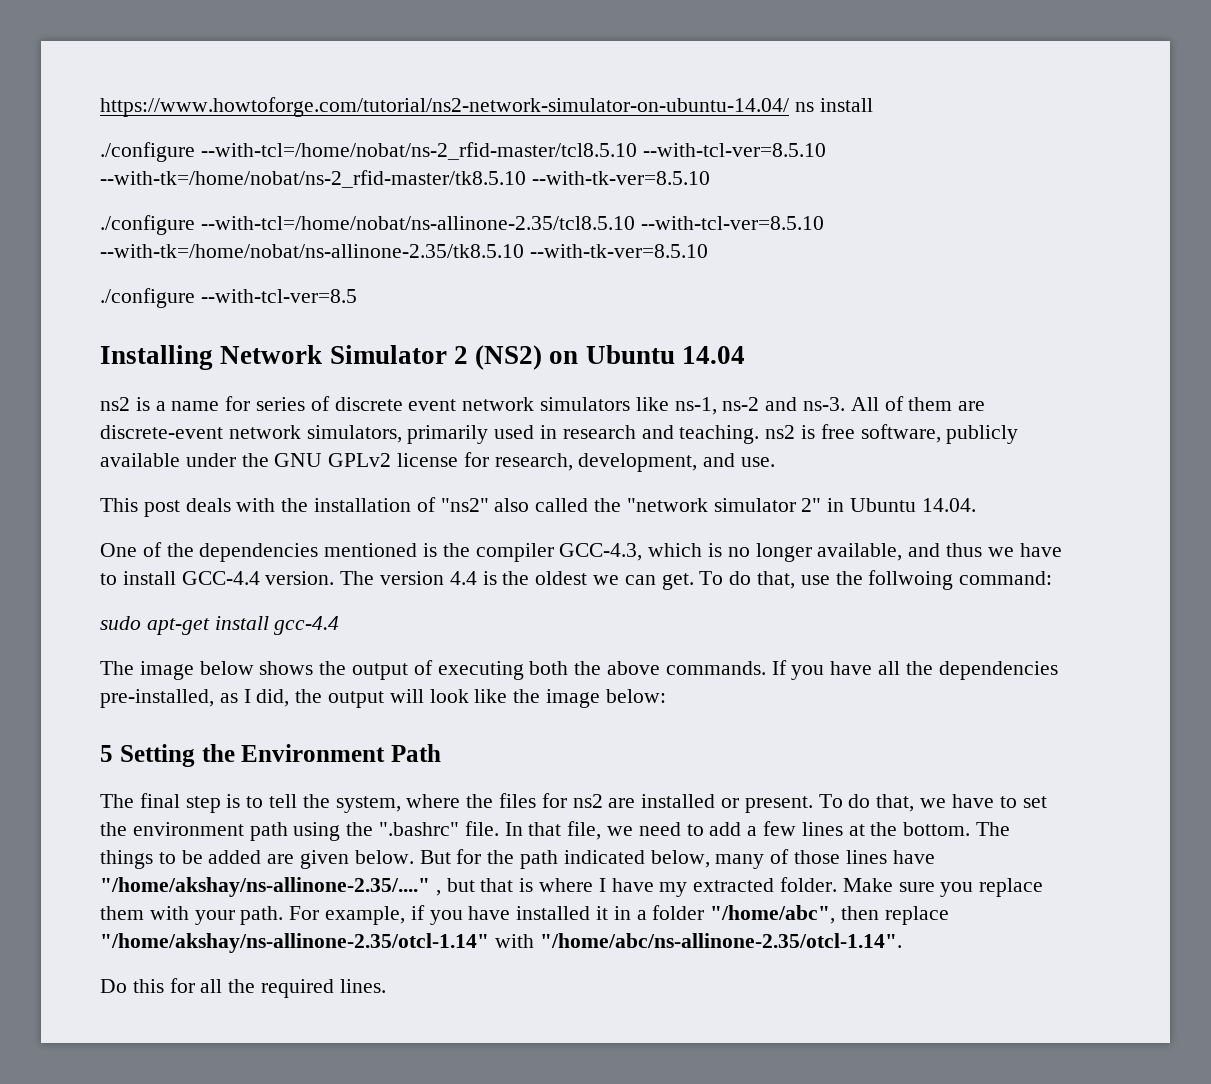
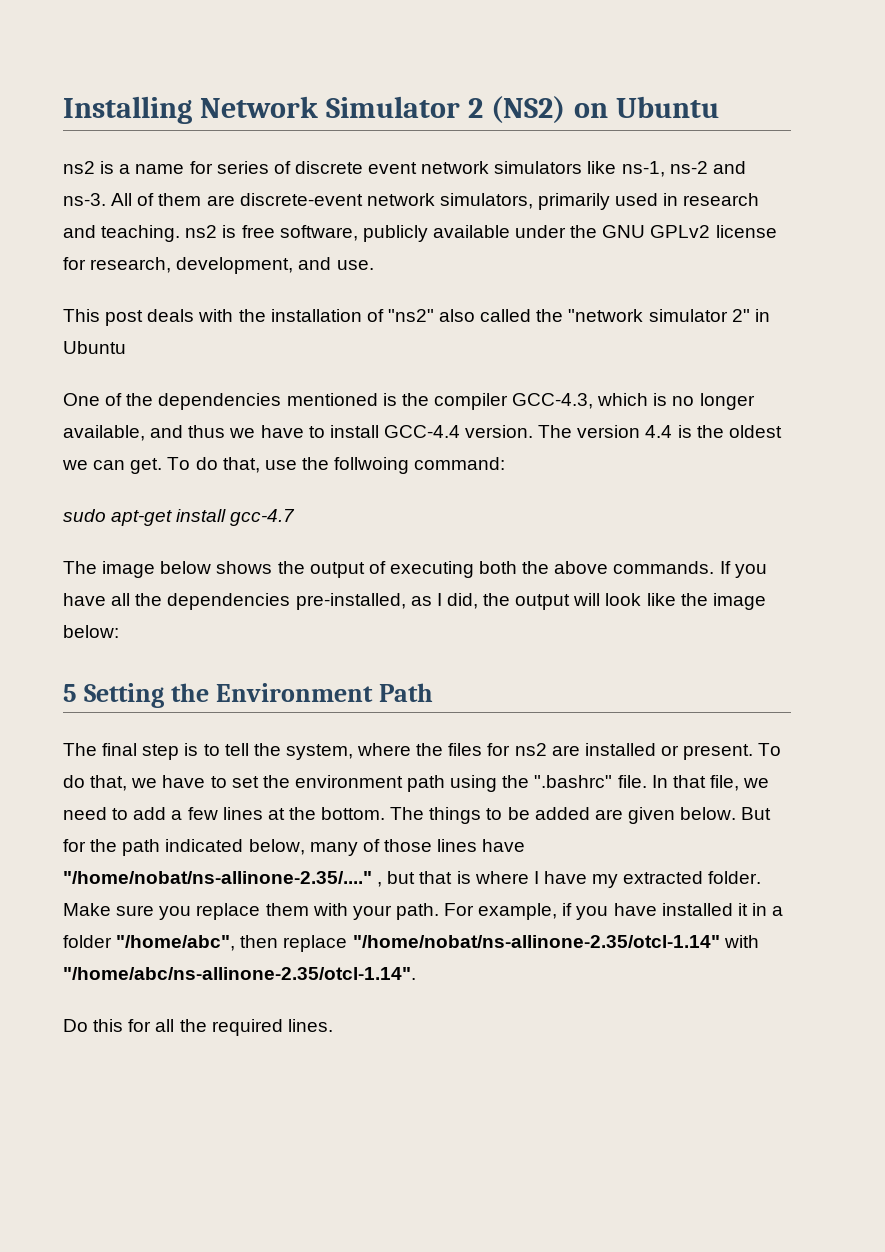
[100,97,873,117] [100,142,826,162] [100,170,710,188] [100,215,824,235] [100,244,708,258] [100,288,357,308] https://www.howtoforge.com/tutorial/ns2-network-simulator-on-ubuntu-14.04/ ns install // ./configure --with-tcl=/home/nobat/ns-2_rfid-master/tcl8.5.10 --with-tcl-ver=8.5.10 --with-tk=/home/nobat/ns-2_rfid-master/tk8.5.10 --with-tk-ver=8.5.10 // ./configure --with-tcl=/home/nobat/ns-allinone-2.35/tcl8.5.10 --with-tcl-ver=8.5.10 --with-tk=/home/nobat/ns-allinone-2.35/tk8.5.10 --with-tk-ver=8.5.10 // ./configure --with-tcl-ver=8.5 // -> (63, 110) none
[682,346,746,364] 14.04 -> (719, 107) none
[921,498,976,512] 14.04. -> (126, 347) none
[274,616,340,635] gcc-4.4 -> [230,509,296,526] gcc-4.7
[100,877,430,897] "/home/akshay/ns-allinone-2.35/...." -> [63,871,372,884] "/home/nobat/ns-allinone-2.35/...."
[100,933,489,953] "/home/akshay/ns-allinone-2.35/otcl-1.14" -> [352,935,720,948] "/home/nobat/ns-allinone-2.35/otcl-1.14"

